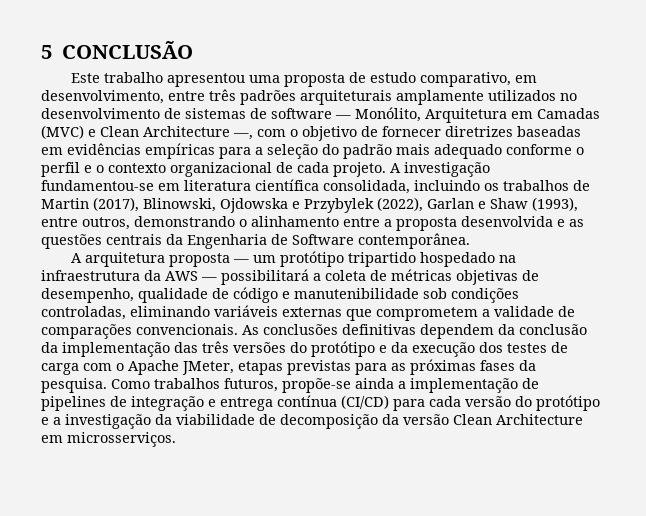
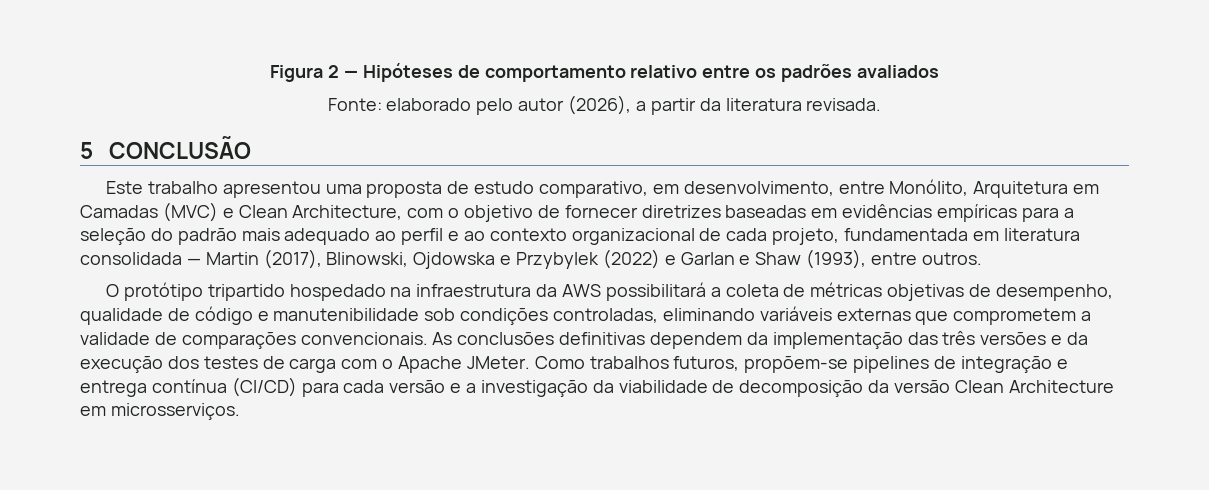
(41, 52) none -> [270,63,939,82] [327,95,882,115] Figura 2 — Hipóteses de comportamento relativo entre os padrões avaliados // Fonte: elaborado pelo autor (2026), a partir da literatura revisada. //
[209,89,577,105] [41,108,351,119] três padrões arquiteturais amplamente utilizados no desenvolvimento de sistemas de software — -> (885, 187) none
[143,126,253,140] Architecture —, -> [292,205,403,220] Architecture,
[506,144,584,155] conforme o -> [375,231,397,241] ao
[96,165,104,173] o -> [463,231,485,241] ao
[333,162,490,177] [41,179,590,194] projeto. A investigação fundamentou-se em literatura científica consolidada, incluindo os trabalhos de -> [772,228,1080,245] [80,252,201,265] projeto, fundamentada em literatura consolidada —
[377,197,423,212] (2022), -> [602,249,676,269] (2022) e
[82,216,584,231] [41,233,470,249] [71,252,277,267] outros, demonstrando o alinhamento entre a proposta desenvolvida e as questões centrais da Engenharia de Software contemporânea. // A arquitetura proposta — um -> [921,252,982,265] [106,284,120,297] outros. // O
[201,277,217,281] — -> (602, 290) none
[519,324,587,335] [41,342,58,353] conclusão da -> (768, 338) none
[290,341,375,357] do protótipo -> (1047, 338) none
[182,359,536,375] [41,378,539,393] JMeter, etapas previstas para as próximas fases da pesquisa. Como trabalhos futuros, propõe-se ainda a implementação de -> [466,356,849,373] JMeter. Como trabalhos futuros, propõem-se
[515,395,600,411] do protótipo -> (446, 386) none

